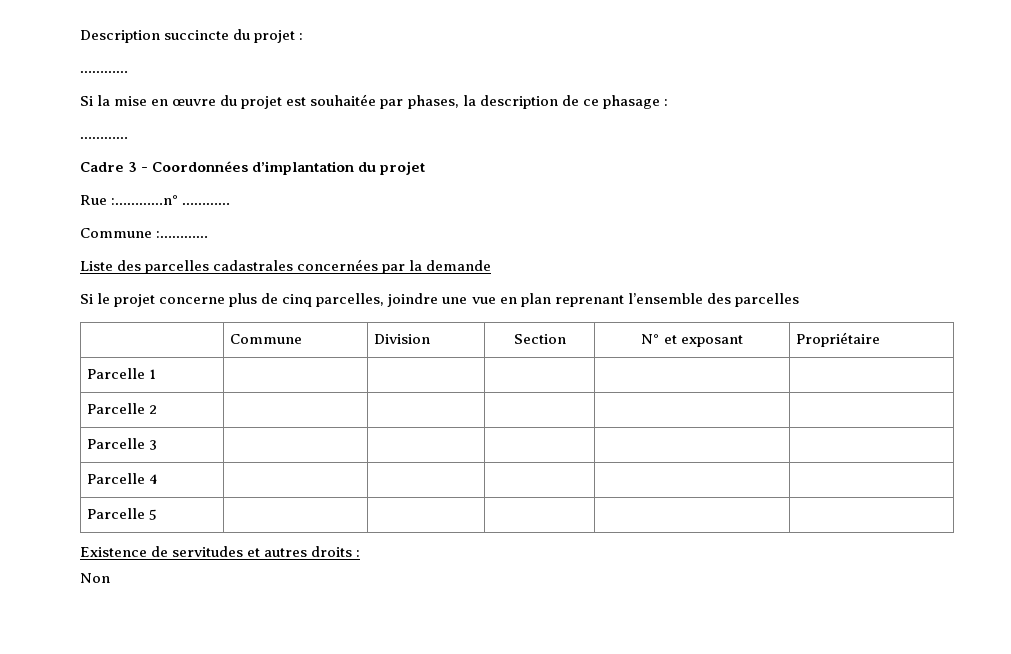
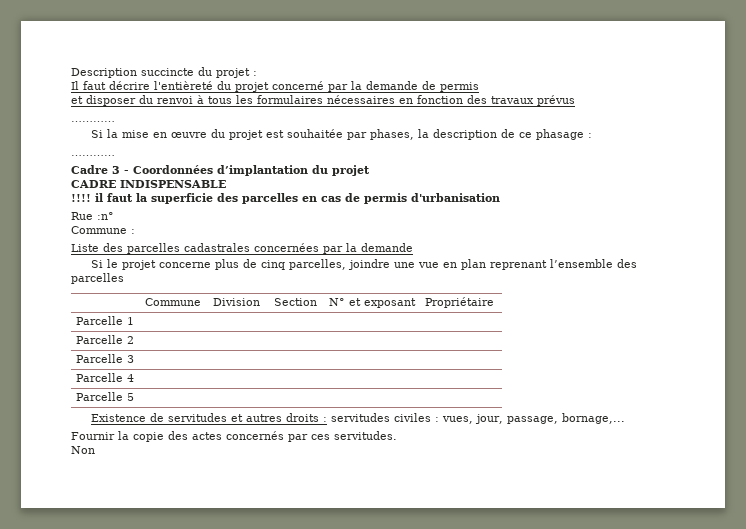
(304, 36) none -> [71,81,479,92] [71,95,575,106] // Il faut décrire l'entièreté du projet concerné par la demande de permis // et disposer du renvoi à tous les formulaires nécessaires en fonction des travaux prévus
(426, 168) none -> [71,180,226,188] [71,193,500,204] // CADRE INDISPENSABLE // !!!! il faut la superficie des parcelles en cas de permis d'urbanisation
[111,195,231,205] [80,228,209,238] :…………n° ………… // Commune :………… -> [97,212,114,220] [71,226,135,234] :n° // Commune :
(361, 553) none -> [330,413,625,424] [71,431,397,442] servitudes civiles : vues, jour, passage, bornage,... // Fournir la copie des actes concernés par ces servitudes.

